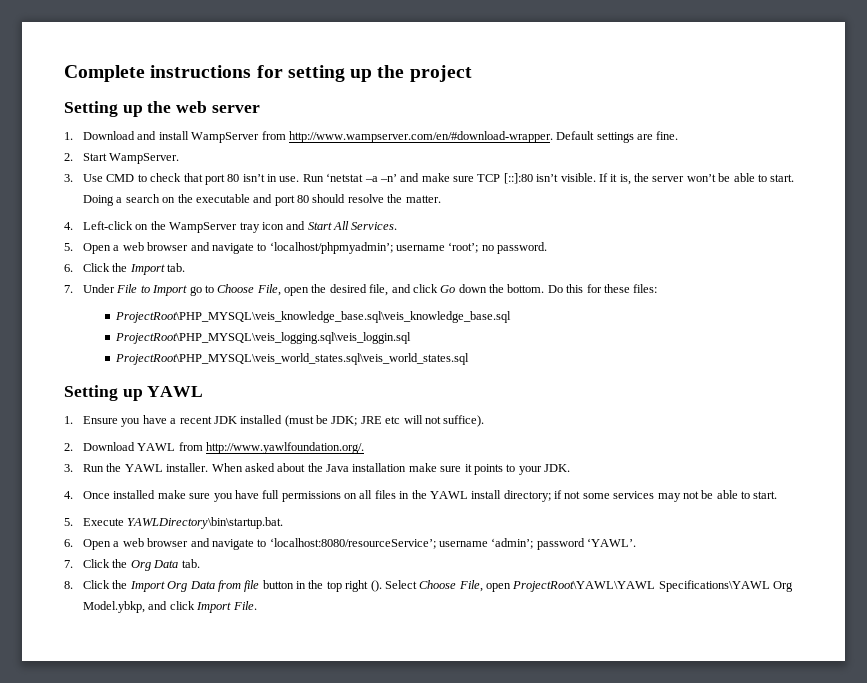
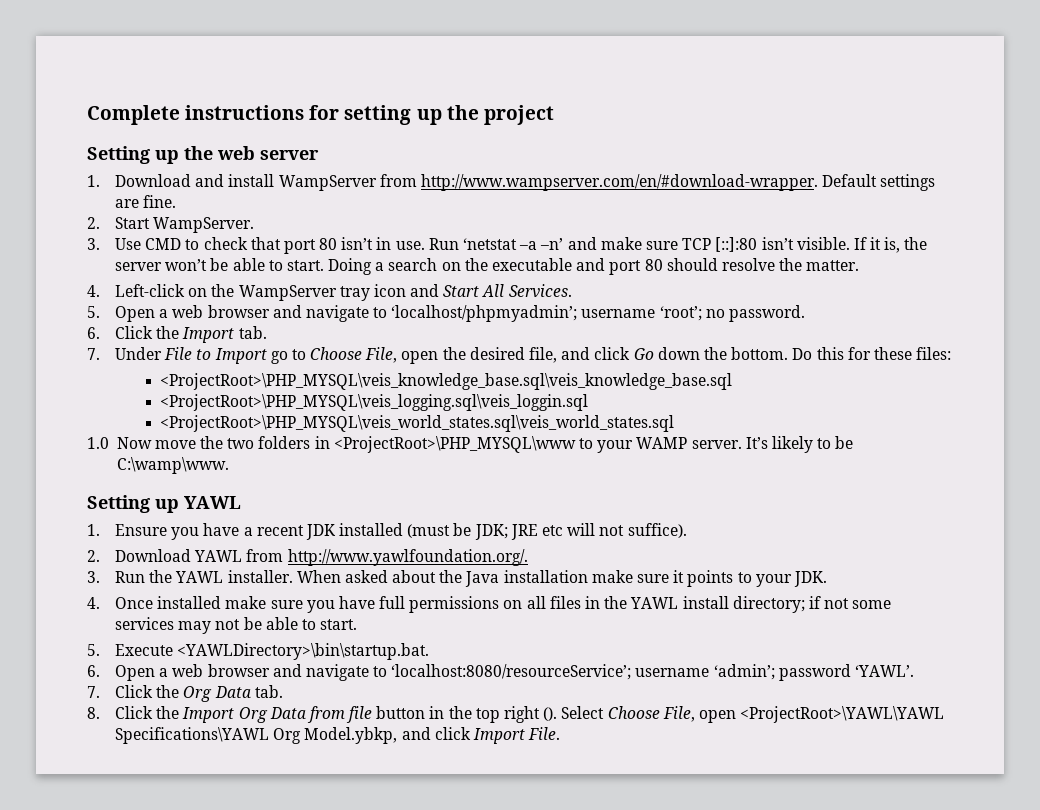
[114,311,511,323] [114,332,411,344] [114,353,469,365] ProjectRoot\PHP_MYSQL\veis_knowledge_base.sql\veis_knowledge_base.sql // ProjectRoot\PHP_MYSQL\veis_logging.sql\veis_loggin.sql // ProjectRoot\PHP_MYSQL\veis_world_states.sql\veis_world_states.sql -> [160,373,733,390] [160,394,589,411] [160,415,675,432] [87,436,854,453] [116,457,229,474] <ProjectRoot>\PHP_MYSQL\veis_knowledge_base.sql\veis_knowledge_base.sql // <ProjectRoot>\PHP_MYSQL\veis_logging.sql\veis_loggin.sql // <ProjectRoot>\PHP_MYSQL\veis_world_states.sql\veis_world_states.sql // 1.0 Now move the two folders in <ProjectRoot>\PHP_MYSQL\www to your WAMP server. It’s likely to be C:\wamp\www.
[127,517,284,529] YAWLDirectory\bin\startup.bat. -> [177,643,430,660] <YAWLDirectory>\bin\startup.bat.
[512,581,656,592] ProjectRoot\YAWL\YAWL -> [740,706,945,723] <ProjectRoot>\YAWL\YAWL

